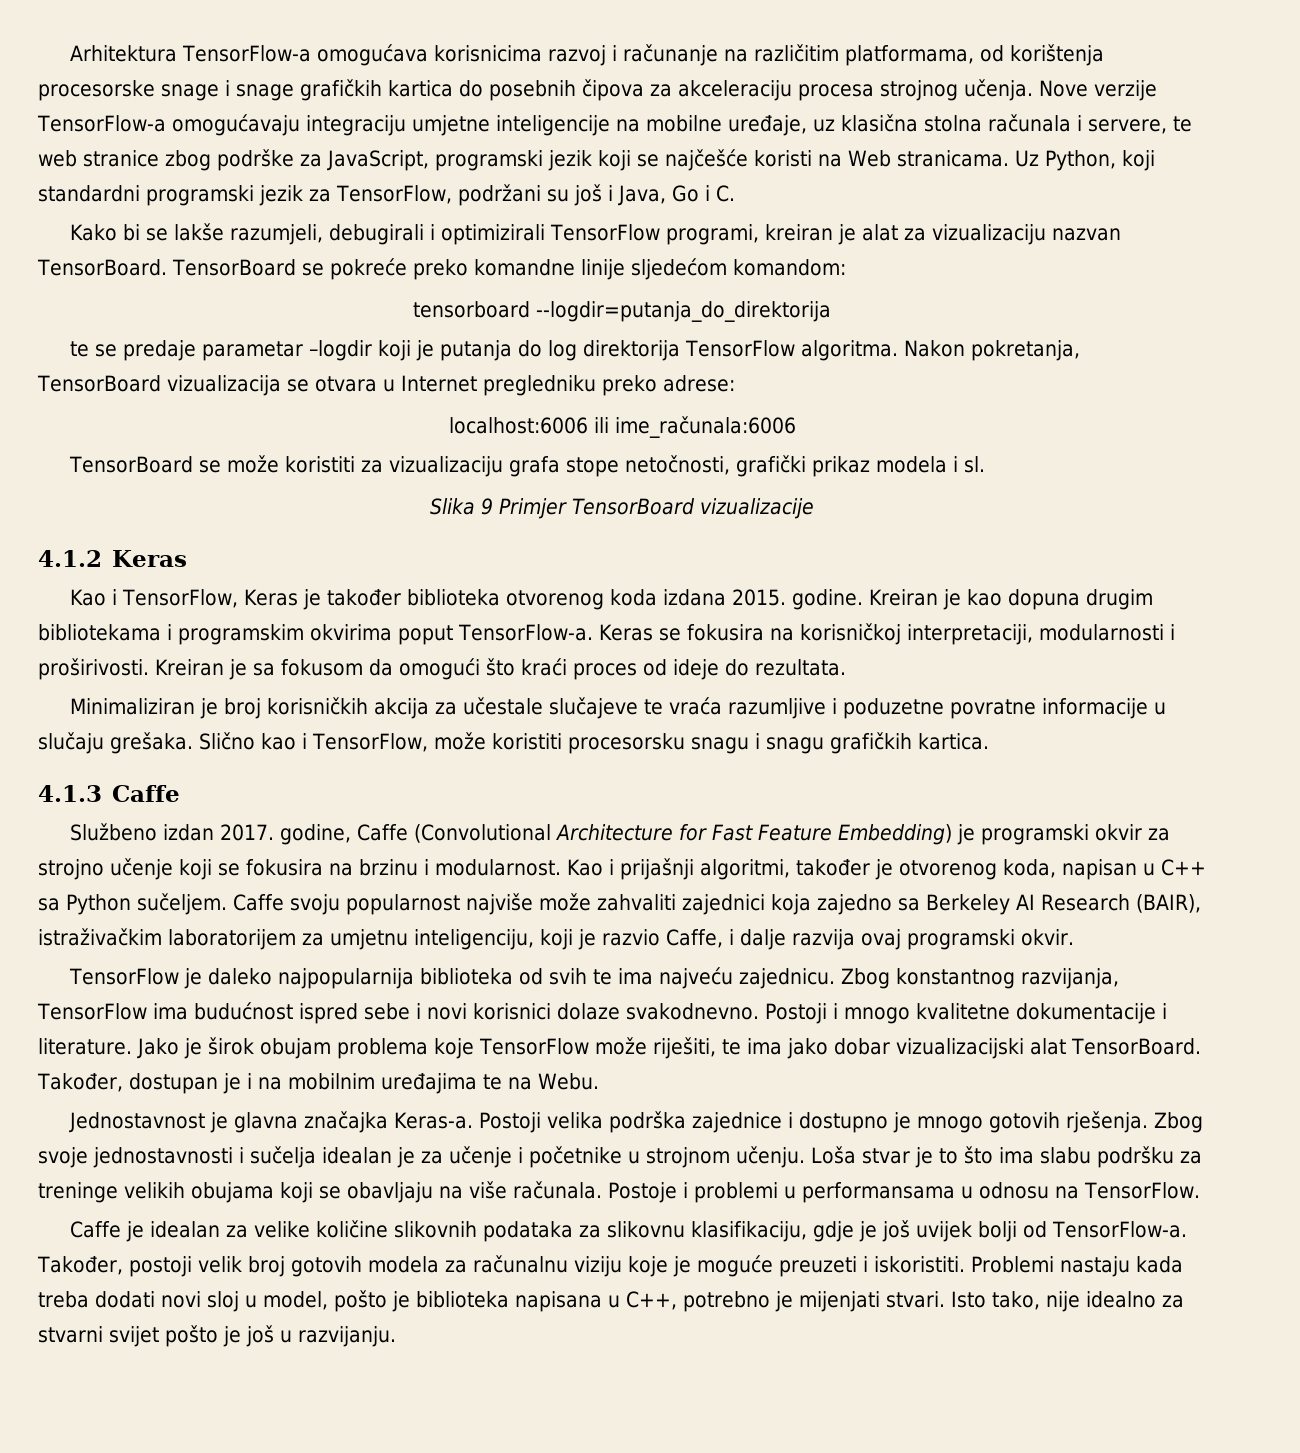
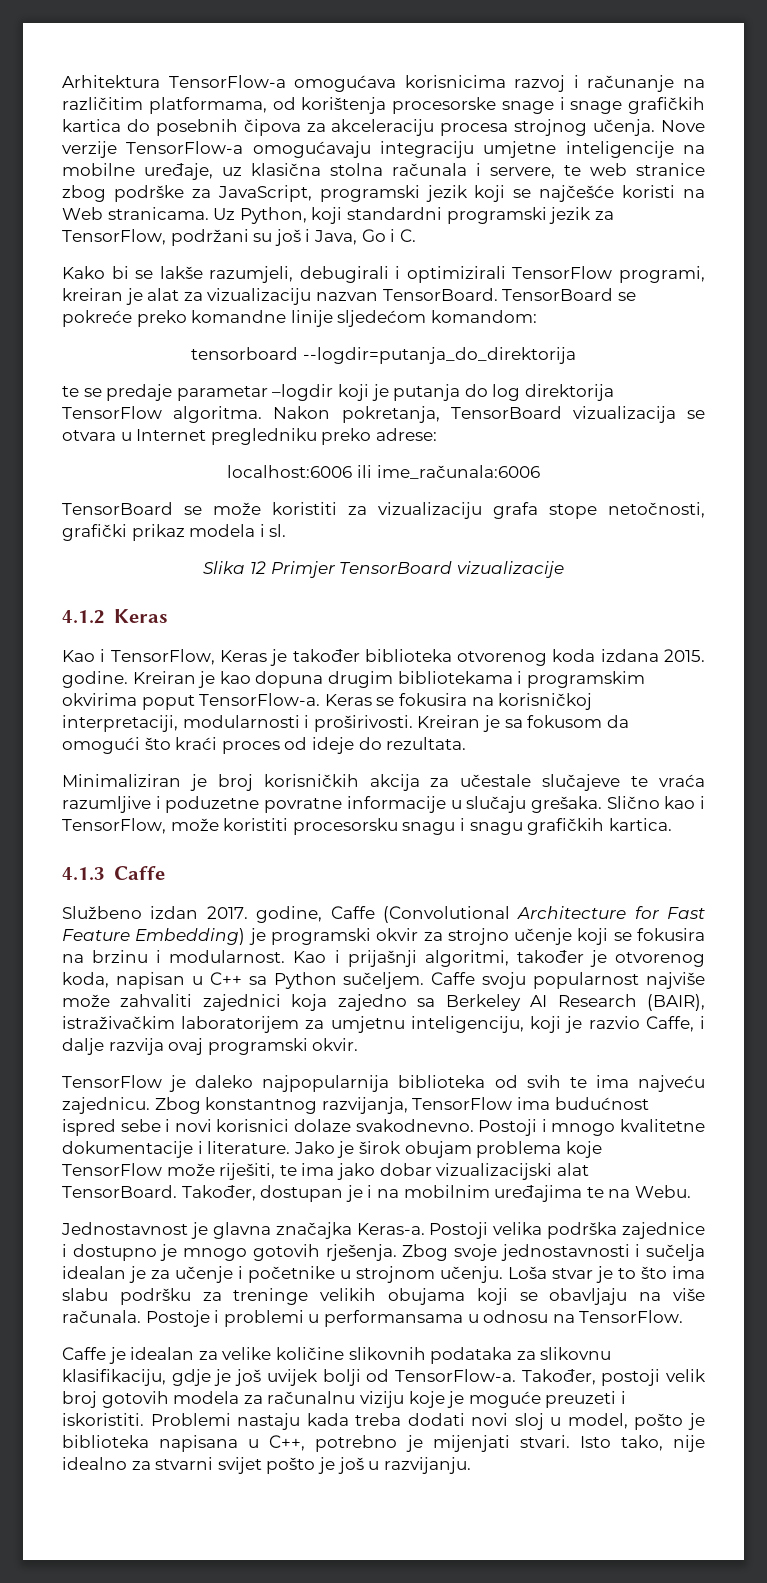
[480,498,493,515] 9 -> [249,561,266,574] 12

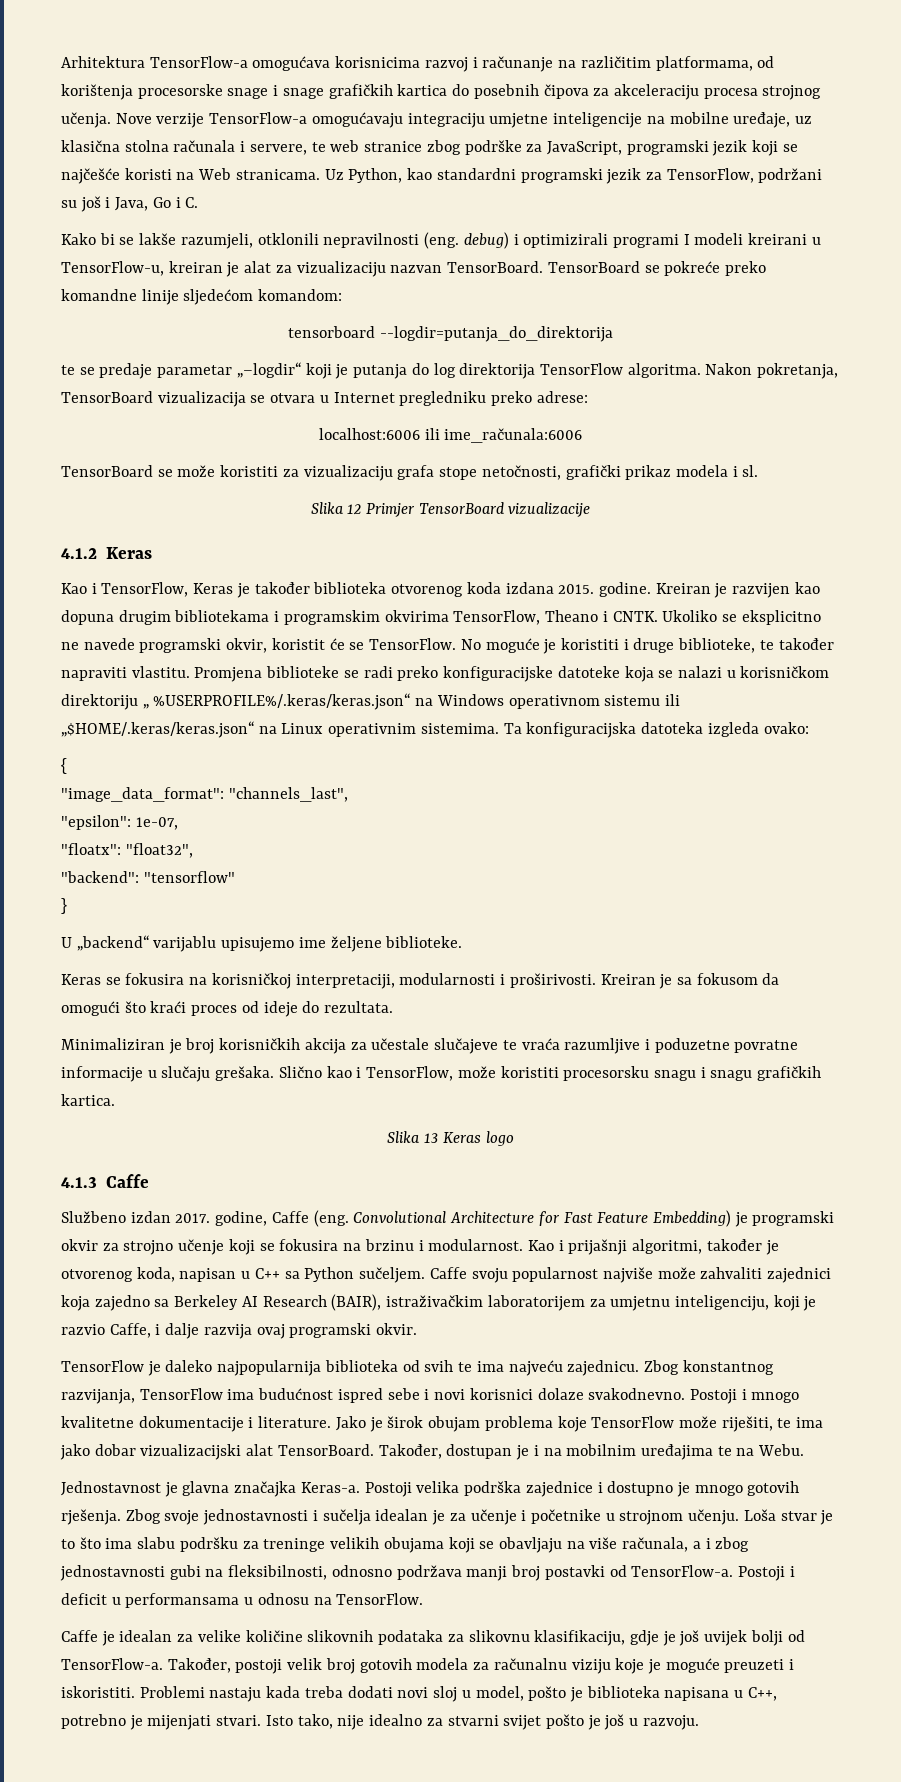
[311,207,343,224] koji -> [407,168,433,180] kao
[299,266,705,283] debugirali i optimizirali TensorFlow programi, -> [257,232,821,249] [61,261,164,276] otklonili nepravilnosti (eng. debug) i optimizirali programi I modeli kreirani u TensorFlow-u,
[272,384,334,401] –logdir -> [236,362,301,378] „–logdir“
(216, 679) none -> [732,583,791,598] razvijen
[141,693,321,710] poput TensorFlow-a. -> [453,610,821,625] [61,638,834,654] [61,666,830,682] [61,693,681,710] [61,721,809,738] [61,758,67,774] [61,787,348,802] [61,815,178,830] [61,843,193,858] [61,871,235,883] [61,898,67,914] [61,935,463,952] TensorFlow, Theano i CNTK. Ukoliko se eksplicitno ne navede programski okvir, koristit će se TensorFlow. No moguće je koristiti i druge biblioteke, te također napraviti vlastitu. Promjena biblioteke se radi preko konfiguracijske datoteke koja se nalazi u korisničkom direktoriju „ %USERPROFILE%/.keras/keras.json“ na Windows operativnom sistemu ili „$HOME/.keras/keras.json“ na Linux operativnim sistemima. Ta konfiguracijska datoteka izgleda ovako: // { // "image_data_format": "channels_last", // "epsilon": 1e-07, // "floatx": "float32", // "backend": "tensorflow" // } // U „backend“ varijablu upisujemo ime željene biblioteke. //
(672, 824) none -> [387,1131,514,1146] // Slika 13 Keras logo
[382,906,510,923] (Convolutional -> [313,1210,447,1227] (eng. Convolutional
[62,1310,304,1327] računala. Postoje i problemi -> [622,1537,750,1552] [60,1565,795,1581] [61,1593,107,1605] računala, a i zbog jednostavnosti gubi na fleksibilnosti, odnosno podržava manji broj postavki od TensorFlow-a. Postoji i deficit
[383,1457,471,1474] razvijanju. -> [642,1715,699,1730] razvoju.

